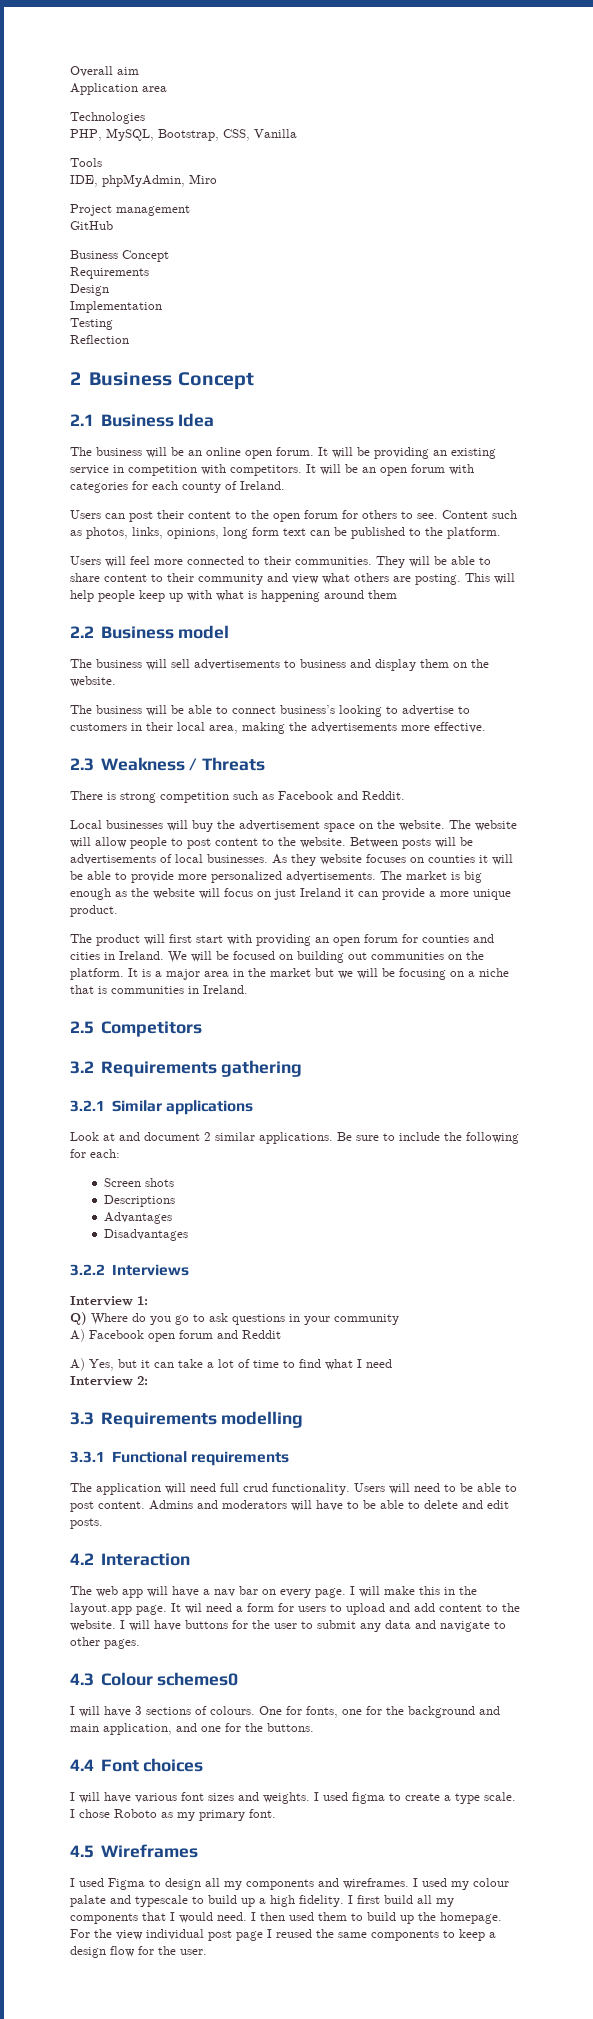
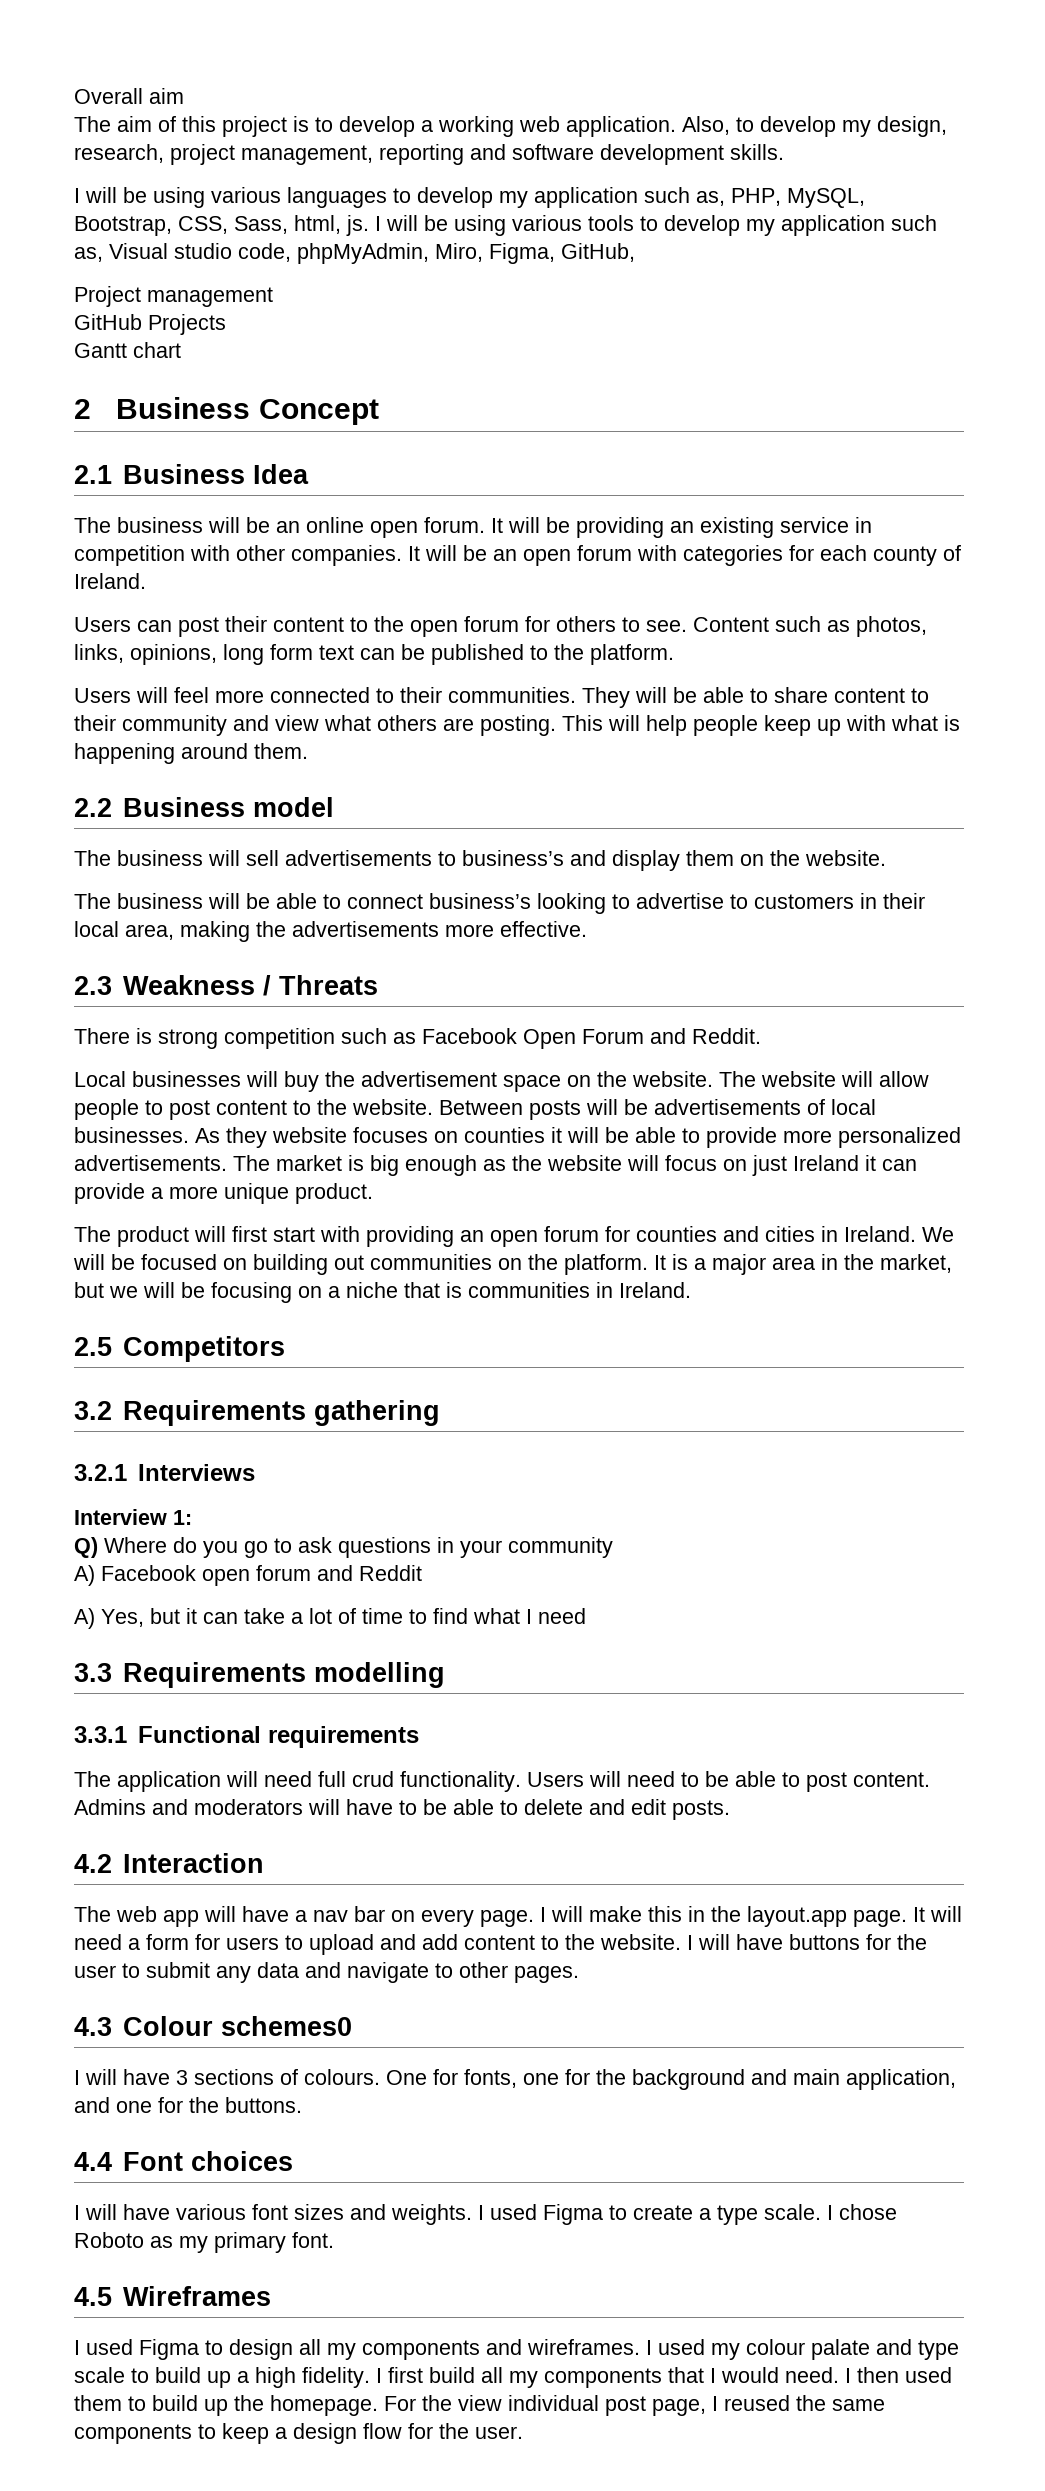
[70,83,167,95] [70,112,145,124] [70,128,297,141] [70,158,102,167] [70,174,217,187] [70,204,190,216] [70,221,113,230] [70,250,169,262] [70,267,149,279] [70,284,109,296] [70,301,162,313] [70,318,113,330] [70,335,129,344] Application area // Technologies // PHP, MySQL, Bootstrap, CSS, Vanilla // Tools // IDE, phpMyAdmin, Miro // Project management // GitHub // Business Concept // Requirements // Design // Implementation // Testing // Reflection -> [74,116,947,137] [74,144,784,165] [74,187,865,208] [74,215,937,236] [74,243,635,264] [74,286,273,307] [74,314,226,335] [74,342,181,358] The aim of this project is to develop a working web application. Also, to develop my design, research, project management, reporting and software development skills. // I will be using various languages to develop my application such as, PHP, MySQL, Bootstrap, CSS, Sass, html, js. I will be using various tools to develop my application such as, Visual studio code, phpMyAdmin, Miro, Figma, GitHub, // Project management // GitHub Projects // Gantt chart
[230,465,302,476] competitors. -> [236,545,402,566] other companies.
[368,590,397,599] them -> [254,743,308,759] them.
[300,659,346,668] business -> [462,850,564,866] business’s
(333, 795) none -> [523,1029,644,1049] Open Forum
[270,968,311,977] market -> [880,1254,952,1273] market,
[111,1100,253,1115] [70,1132,519,1144] [70,1149,120,1158] [103,1178,174,1187] [103,1195,175,1207] [103,1212,172,1224] [103,1229,188,1241] [70,1264,105,1276] Similar applications // Look at and document 2 similar applications. Be sure to include the following for each: // Screen shots // Descriptions // Advantages // Disadvantages // 3.2.2 -> (127, 1472) none
[70,1376,148,1386] // Interview 2: -> (586, 1616) none
[185,1603,202,1614] wil -> [930,1906,962,1922] will
[352,1792,385,1804] figma -> [543,2204,603,2225] Figma
[135,1895,188,1907] typescale -> [918,2340,959,2360] [74,2367,125,2383] type scale
[236,1931,263,1941] page -> [652,2399,706,2416] page,

